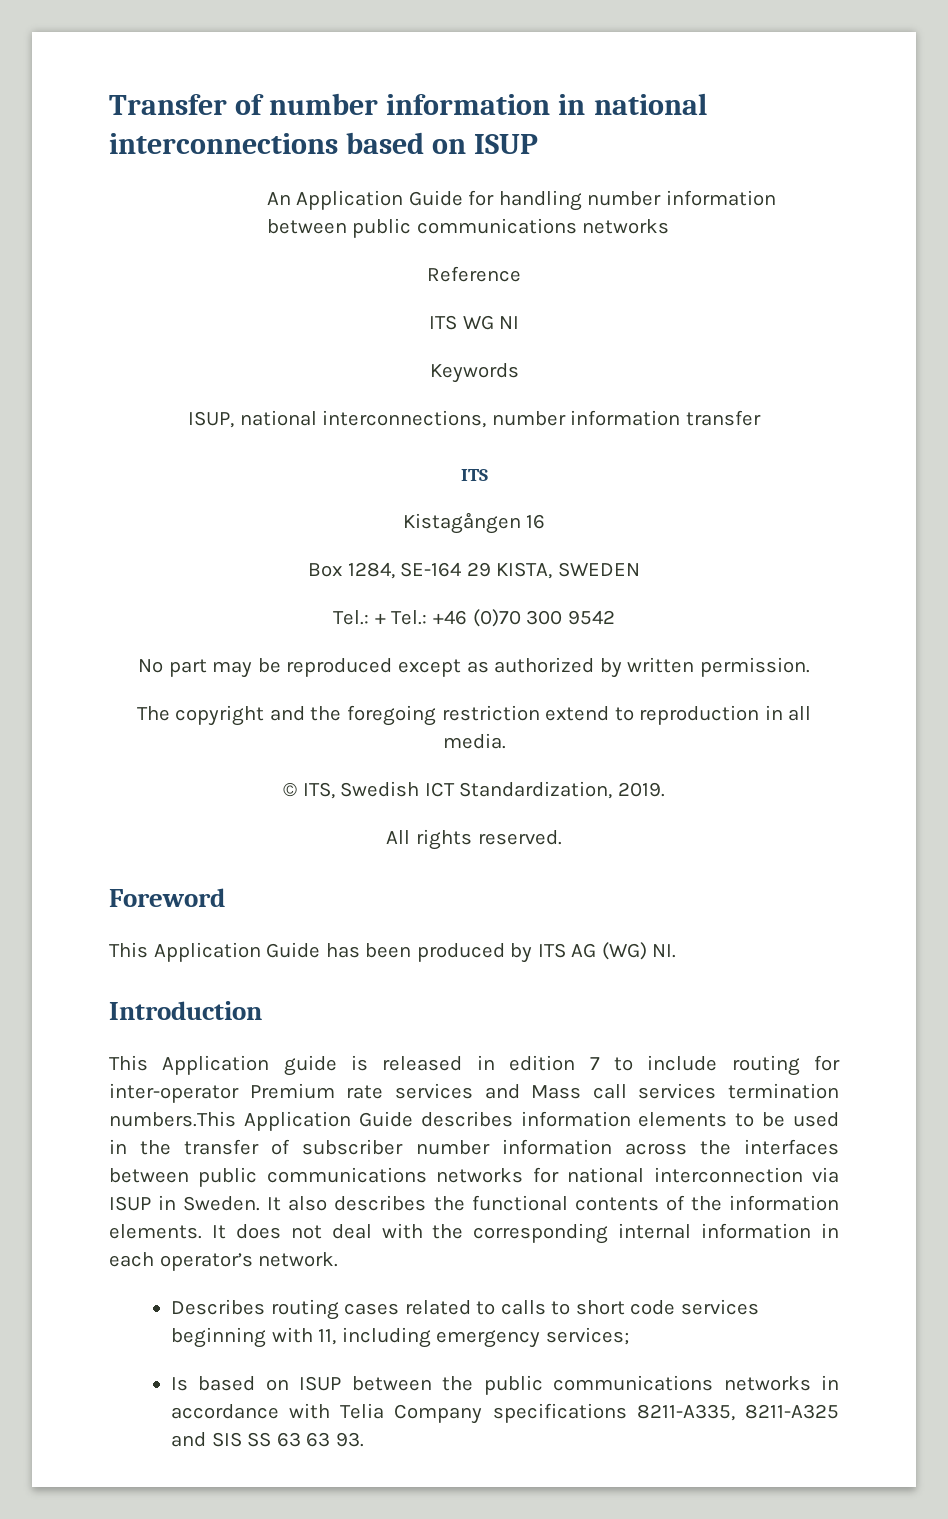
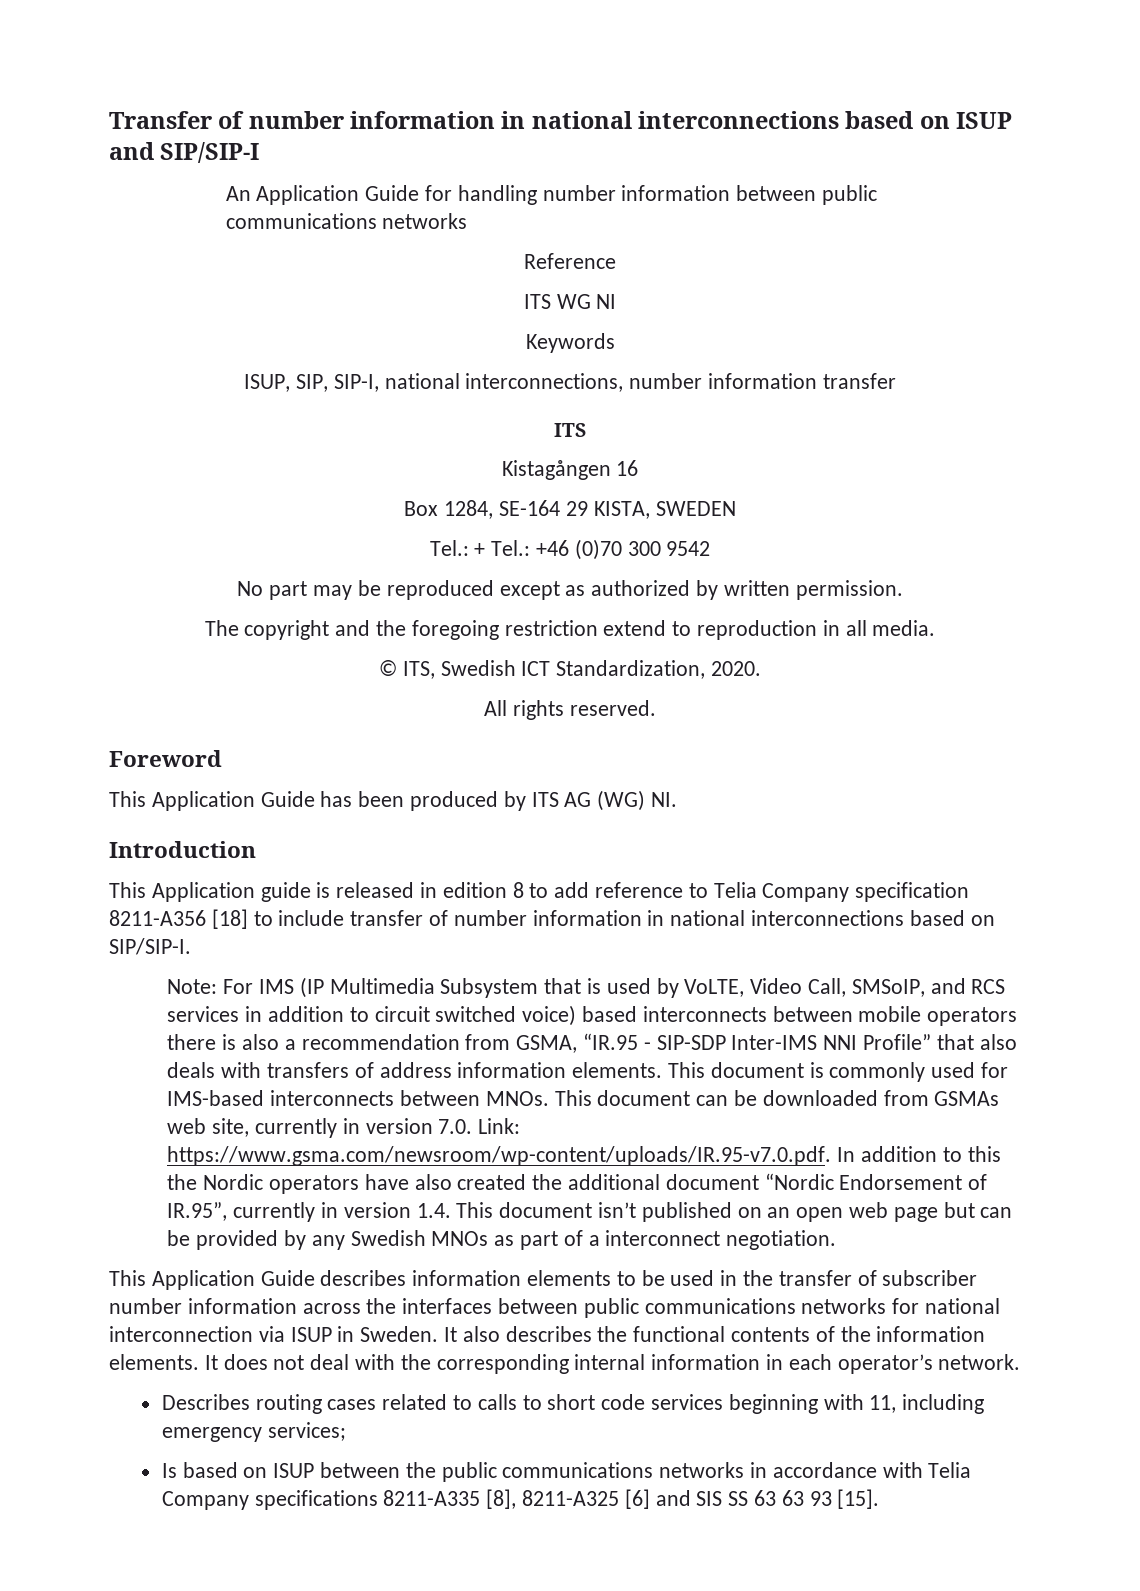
(539, 144) none -> [109,142,260,163] and SIP/SIP-I
(235, 419) none -> [295,374,379,392] SIP, SIP-I,
[617,782,665,797] 2019. -> [711,661,762,676] 2020.
[589,1055,841,1076] [109,1083,839,1103] [109,1111,236,1127] 7 to include routing for inter-operator Premium rate services and Mass call services termination numbers.This -> [512,882,970,902] [109,909,995,929] [109,938,191,955] [167,977,1006,998] [167,1005,1018,1026] [167,1033,1017,1053] [167,1062,1008,1082] [167,1090,1000,1106] [167,1118,521,1138] [167,1146,1001,1166] [167,1173,988,1194] [167,1202,1013,1222] [167,1230,837,1250] [109,1270,146,1286] 8 to add reference to Telia Company specification 8211-A356 [18] to include transfer of number information in national interconnections based on SIP/SIP-I. // Note: For IMS (IP Multimedia Subsystem that is used by VoLTE, Video Call, SMSoIP, and RCS services in addition to circuit switched voice) based interconnects between mobile operators there is also a recommendation from GSMA, “IR.95 - SIP-SDP Inter-IMS NNI Profile” that also deals with transfers of address information elements. This document is commonly used for IMS-based interconnects between MNOs. This document can be downloaded from GSMAs web site, currently in version 7.0. Link: https://www.gsma.com/newsroom/wp-content/uploads/IR.95-v7.0.pdf. In addition to this the Nordic operators have also created the additional document “Nordic Endorsement of IR.95”, currently in version 1.4. This document isn’t published on an open web page but can be provided by any Swedish MNOs as part of a interconnect negotiation. // This
[636,1404,839,1421] 8211-A335, 8211-A325 -> [383,1489,650,1509] 8211-A335 [8], 8211-A325 [6]
[335,1432,364,1447] 93. -> [809,1489,880,1509] 93 [15].

